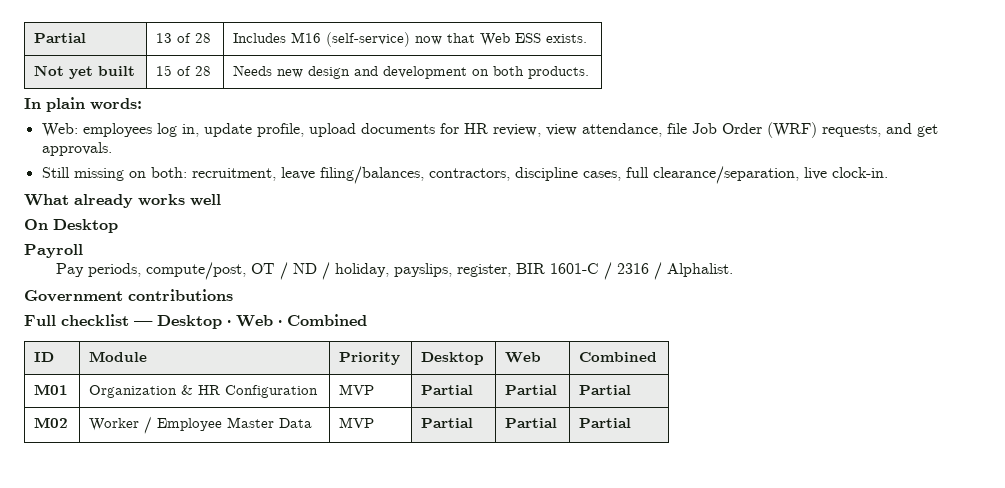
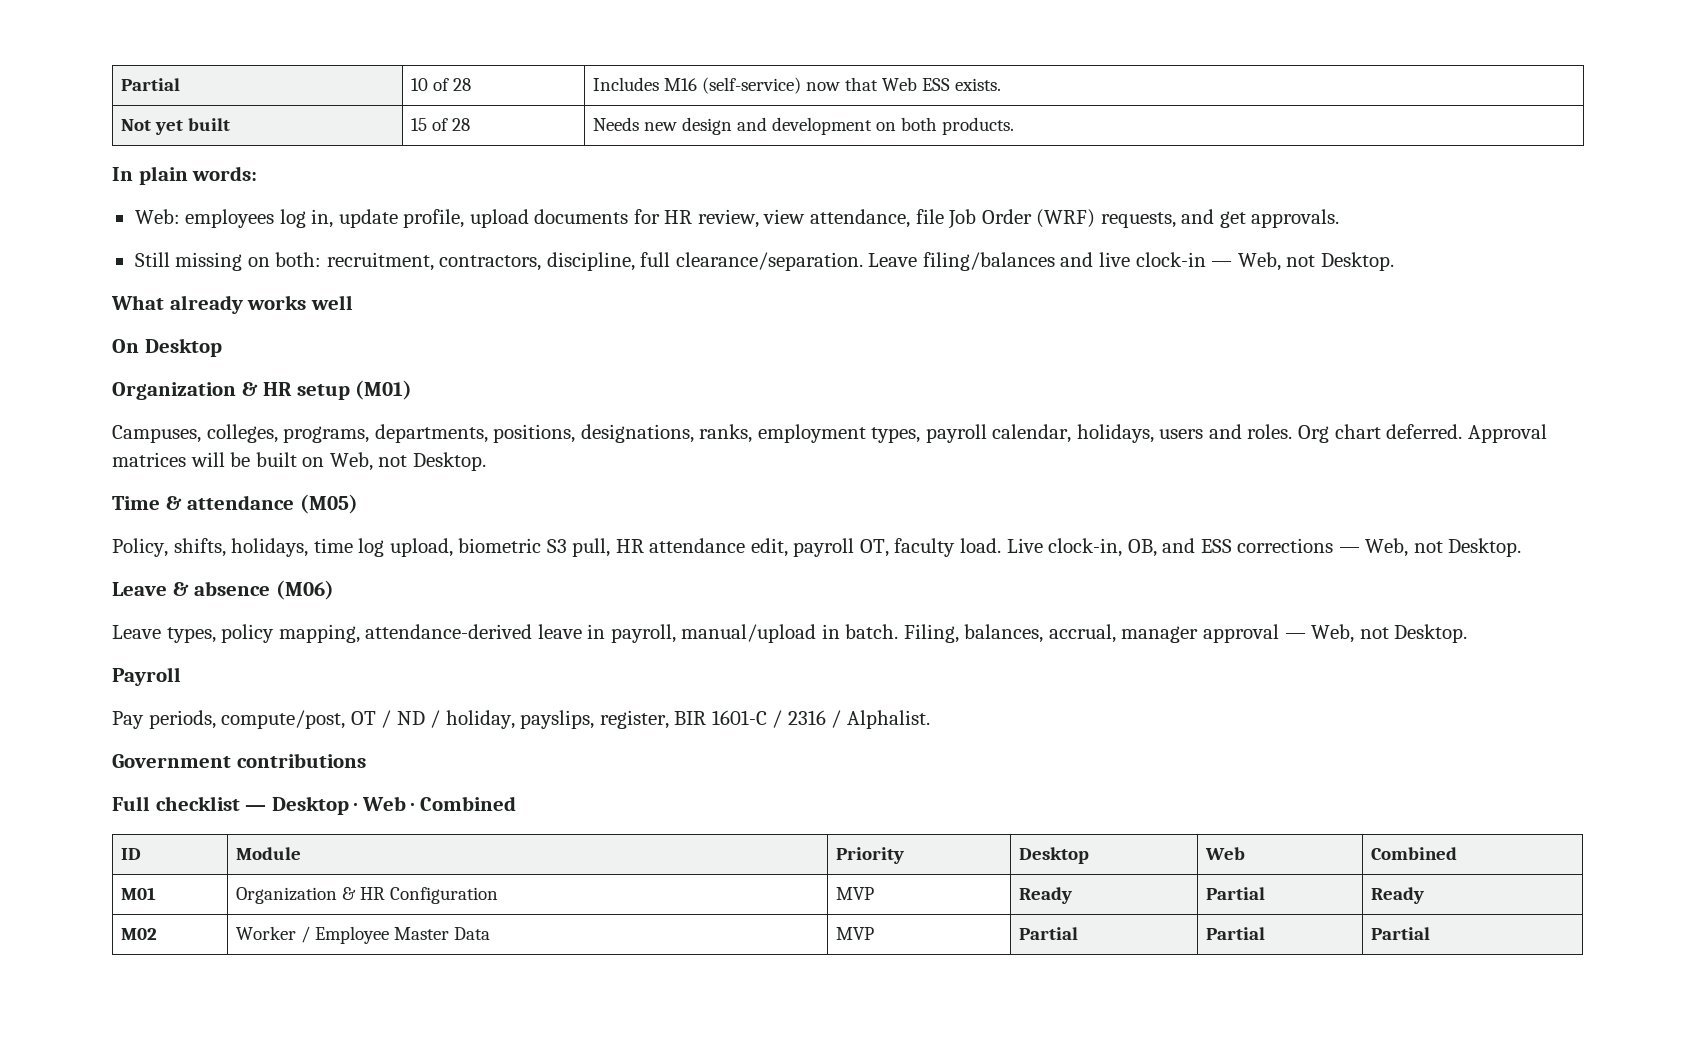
[34,33,87,43] [156,33,173,43] Partial | 13 -> [121,78,181,91] [411,78,429,91] Partial | 10
[280,166,888,184] leave filing/balances, contractors, discipline cases, full clearance/separation, live clock-in. -> [439,252,1394,271] contractors, discipline, full clearance/separation. Leave filing/balances and live clock-in — Web, not Desktop.
(118, 226) none -> [112,380,413,400] [112,424,1547,443] [112,452,486,471] [112,494,358,514] [112,538,1522,557] [112,580,334,600] [112,624,1468,643] // Organization & HR setup (M01) // Campuses, colleges, programs, departments, positions, designations, ranks, employment types, payroll calendar, holidays, users and roles. Org chart deferred. Approval matrices will be built on Web, not Desktop. // Time & attendance (M05) // Policy, shifts, holidays, time log upload, biometric S3 pull, HR attendance edit, payroll OT, faculty load. Live clock-in, OB, and ESS corrections — Web, not Desktop. // Leave & absence (M06) // Leave types, policy mapping, attendance-derived leave in payroll, manual/upload in batch. Filing, balances, accrual, manager approval — Web, not Desktop.
[421,385,474,395] [505,385,558,395] [579,385,632,395] Partial | Partial | Partial -> [1019,887,1073,904] [1206,887,1266,900] [1371,887,1425,904] Ready | Partial | Ready

